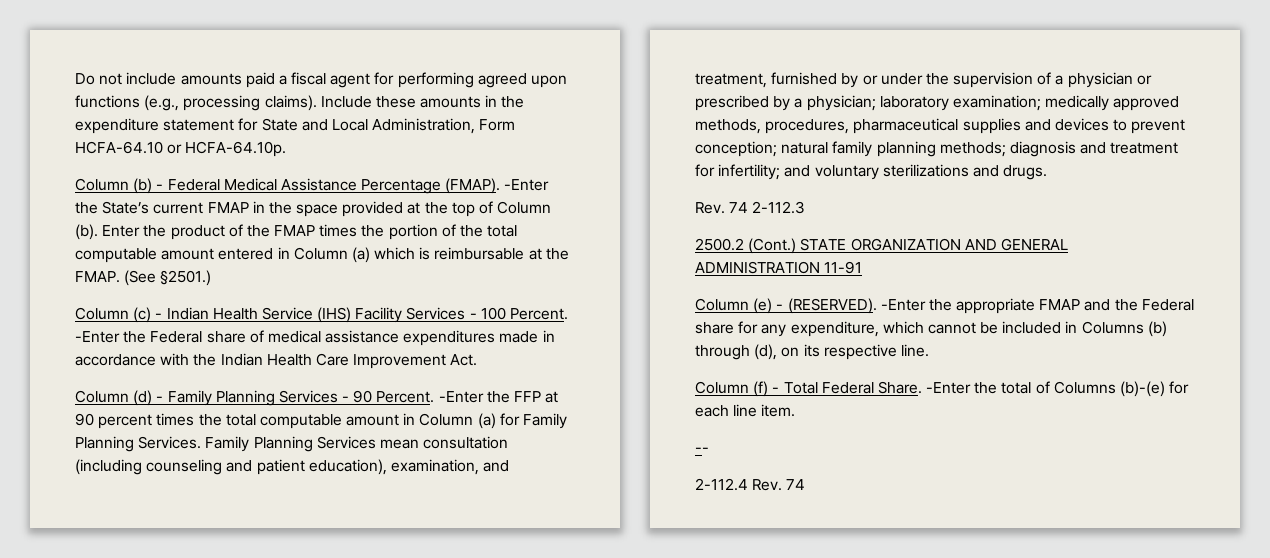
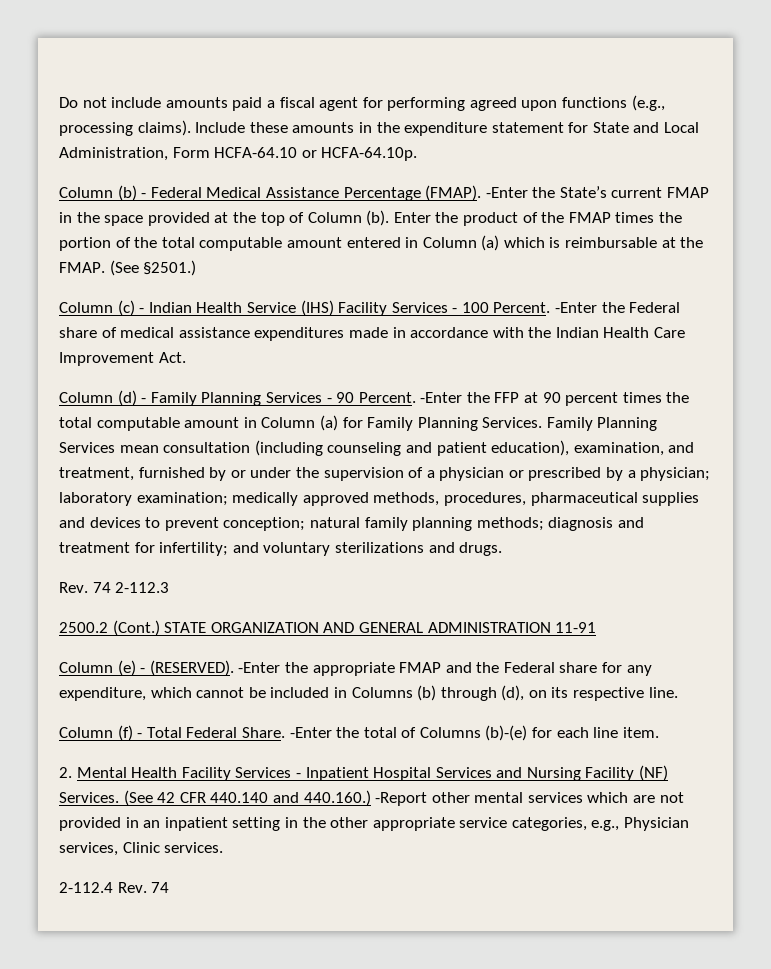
[695,447,709,453] -- -> [59,765,669,781] [59,790,684,806] [59,817,690,831] [59,842,224,856] 2. Mental Health Facility Services - Inpatient Hospital Services and Nursing Facility (NF) Services. (See 42 CFR 440.140 and 440.160.) -Report other mental services which are not provided in an inpatient setting in the other appropriate service categories, e.g., Physician services, Clinic services.

